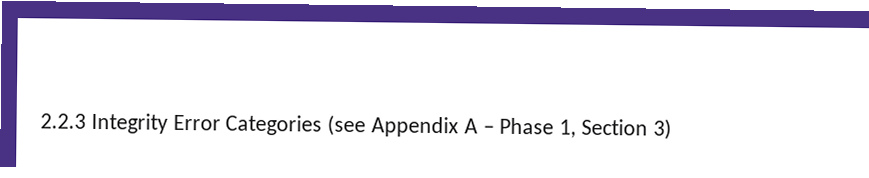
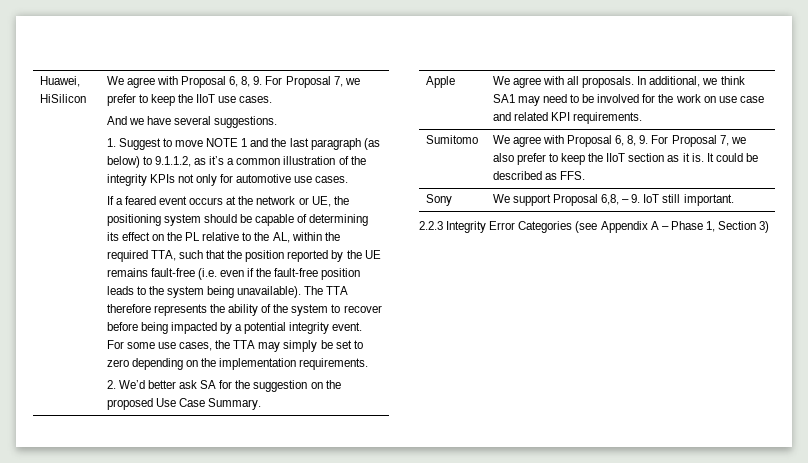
(40, 121) none -> [39,76,80,87] [39,94,86,103] [106,76,360,88] [106,94,273,106] [106,116,278,128] [106,138,380,150] [106,156,366,168] [106,174,349,186] [106,196,349,207] [106,214,369,226] [106,232,340,243] [106,250,381,262] [106,268,361,280] [106,286,349,298] [106,304,382,316] [106,322,363,334] [106,340,363,352] [106,358,369,370] [106,380,341,392] [106,398,262,410] [425,76,455,88] [492,76,745,88] [492,94,764,106] [492,112,643,124] [425,135,478,144] [492,135,746,147] [492,153,758,165] [492,171,585,180] [425,194,452,206] [492,194,734,206] Huawei, HiSilicon | We agree with Proposal 6, 8, 9. For Proposal 7, we prefer to keep the IIoT use cases. // And we have several suggestions. // 1. Suggest to move NOTE 1 and the last paragraph (as below) to 9.1.1.2, as it’s a common illustration of the integrity KPIs not only for automotive use cases. // If a feared event occurs at the network or UE, the positioning system should be capable of determining its effect on the PL relative to the AL, within the required TTA, such that the position reported by the UE remains fault-free (i.e. even if the fault-free position leads to the system being unavailable). The TTA therefore represents the ability of the system to recover before being impacted by a potential integrity event. For some use cases, the TTA may simply be set to zero depending on the implementation requirements. // 2. We’d better ask SA for the suggestion on the proposed Use Case Summary. // Apple | We agree with all proposals. In additional, we think SA1 may need to be involved for the work on use case and related KPI requirements. // Sumitomo | We agree with Proposal 6, 8, 9. For Proposal 7, we also prefer to keep the IIoT section as it is. It could be described as FFS. // Sony | We support Proposal 6,8, – 9. IoT still important. //

